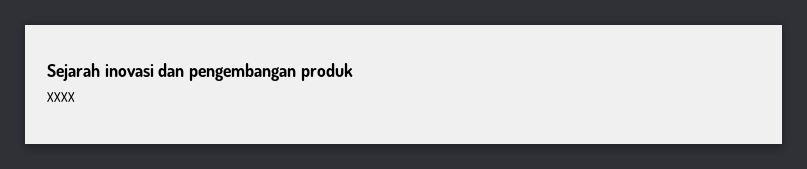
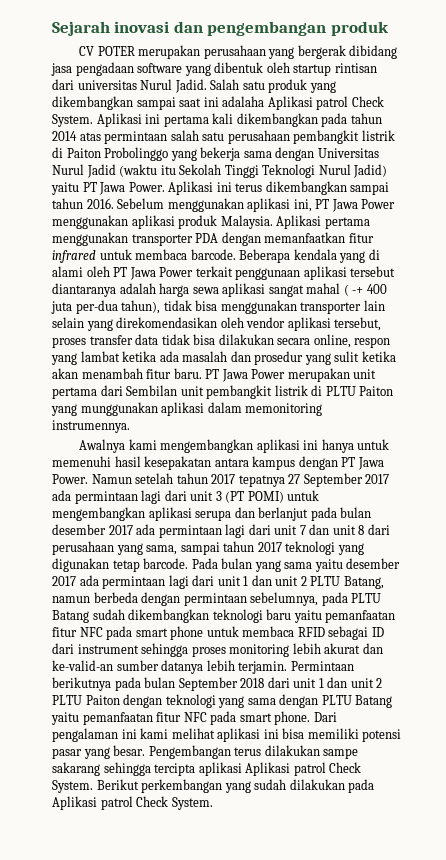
[47,92,75,102] XXXX -> [79,45,398,59] [51,62,377,76] [52,79,336,93] [52,96,384,110] [52,113,382,127] [52,130,395,144] [52,147,379,161] [52,164,388,178] [51,181,390,195] [52,198,396,212] [52,215,370,229] [52,232,374,246] [52,249,380,263] [52,266,396,280] [52,283,387,297] [51,300,385,314] [52,317,382,331] [52,334,391,348] [51,351,396,365] [52,368,377,382] [52,385,394,399] [51,402,323,416] [52,420,130,433] [79,439,390,453] [52,456,384,470] [52,473,390,487] [52,490,320,504] [52,507,372,521] [52,524,390,538] [52,541,364,555] [52,558,401,572] [52,575,384,589] [52,592,382,606] [52,609,396,623] [52,626,384,640] [52,643,383,657] [52,660,354,674] [52,677,383,691] [52,694,393,708] [51,711,337,725] [52,728,402,742] [52,745,359,759] [52,762,362,776] [52,779,375,793] [52,796,213,810] CV POTER merupakan perusahaan yang bergerak dibidang jasa pengadaan software yang dibentuk oleh startup rintisan dari universitas Nurul Jadid. Salah satu produk yang dikembangkan sampai saat ini adalaha Aplikasi patrol Check System. Aplikasi ini pertama kali dikembangkan pada tahun 2014 atas permintaan salah satu perusahaan pembangkit listrik di Paiton Probolinggo yang bekerja sama dengan Universitas Nurul Jadid (waktu itu Sekolah Tinggi Teknologi Nurul Jadid) yaitu PT Jawa Power. Aplikasi ini terus dikembangkan sampai tahun 2016. Sebelum menggunakan aplikasi ini, PT Jawa Power menggunakan aplikasi produk Malaysia. Aplikasi pertama menggunakan transporter PDA dengan memanfaatkan fitur infrared untuk membaca barcode. Beberapa kendala yang di alami oleh PT Jawa Power terkait penggunaan aplikasi tersebut diantaranya adalah harga sewa aplikasi sangat mahal ( -+ 400 juta per-dua tahun), tidak bisa menggunakan transporter lain selain yang direkomendasikan oleh vendor aplikasi tersebut, proses transfer data tidak bisa dilakukan secara online, respon yang lambat ketika ada masalah dan prosedur yang sulit ketika akan menambah fitur baru. PT Jawa Power merupakan unit pertama dari Sembilan unit pembangkit listrik di PLTU Paiton yang munggunakan aplikasi dalam memonitoring instrumennya. // Awalnya kami mengembangkan aplikasi ini hanya untuk memenuhi hasil kesepakatan antara kampus dengan PT Jawa Power. Namun setelah tahun 2017 tepatnya 27 September 2017 ada permintaan lagi dari unit 3 (PT POMI) untuk mengembangkan aplikasi serupa dan berlanjut pada bulan desember 2017 ada permintaan lagi dari unit 7 dan unit 8 dari perusahaan yang sama, sampai tahun 2017 teknologi yang digunakan tetap barcode. Pada bulan yang sama yaitu desember 2017 ada permintaan lagi dari unit 1 dan unit 2 PLTU Batang, namun berbeda dengan permintaan sebelumnya, pada PLTU Batang sudah dikembangkan teknologi baru yaitu pemanfaatan fitur NFC pada smart phone untuk membaca RFID sebagai ID dari instrument sehingga proses monitoring lebih akurat dan ke-valid-an sumber datanya lebih terjamin. Permintaan berikutnya pada bulan September 2018 dari unit 1 dan unit 2 PLTU Paiton dengan teknologi yang sama dengan PLTU Batang yaitu pemanfaatan fitur NFC pada smart phone. Dari pengalaman ini kami melihat aplikasi ini bisa memiliki potensi pasar yang besar. Pengembangan terus dilakukan sampe sakarang sehingga tercipta aplikasi Aplikasi patrol Check System. Berikut perkembangan yang sudah dilakukan pada Aplikasi patrol Check System.

